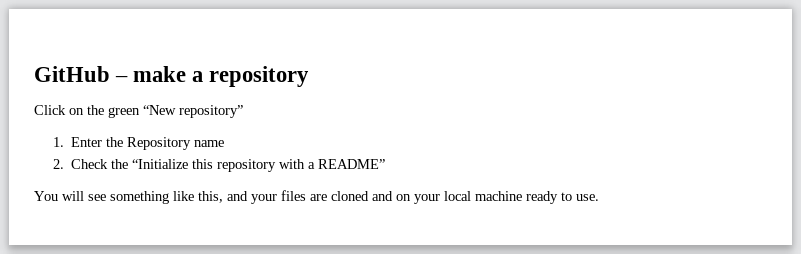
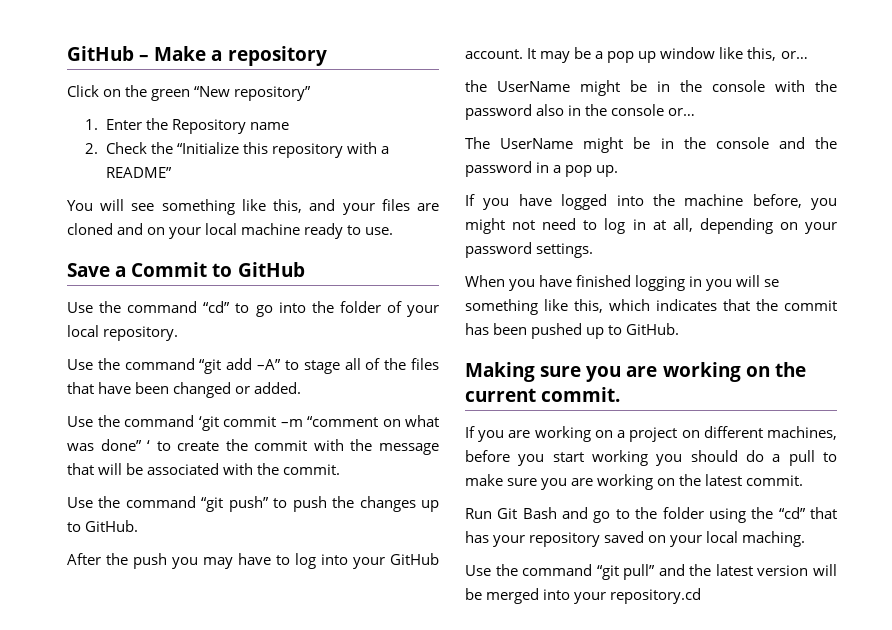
[133,66,187,82] make -> [154,46,207,61] Make
(599, 197) none -> [67,262,305,277] [67,301,439,317] [67,325,179,341] [67,358,439,374] [67,382,302,398] [67,415,439,431] [67,439,439,455] [67,463,341,475] [67,496,440,512] [67,520,139,532] [67,553,439,569] [465,47,808,63] [465,80,837,96] [465,104,696,120] [465,137,837,153] [465,161,619,177] [465,194,837,210] [465,218,837,234] [465,242,594,258] [465,275,780,291] [465,299,837,315] [465,323,680,339] [465,362,806,382] [465,387,621,402] [465,426,837,442] [465,450,837,466] [465,474,804,490] [465,507,837,523] [465,531,806,547] [465,564,837,580] [465,588,702,604] // Save a Commit to GitHub // Use the command “cd” to go into the folder of your local repository. // Use the command “git add –A” to stage all of the files that have been changed or added. // Use the command ‘git commit –m “comment on what was done” ‘ to create the commit with the message that will be associated with the commit. // Use the command “git push” to push the changes up to GitHub. // After the push you may have to log into your GitHub account. It may be a pop up window like this, or… // the UserName might be in the console with the password also in the console or… // The UserName might be in the console and the password in a pop up. // If you have logged into the machine before, you might not need to log in at all, depending on your password settings. // When you have finished logging in you will se something like this, which indicates that the commit has been pushed up to GitHub. // Making sure you are working on the current commit. // If you are working on a project on different machines, before you start working you should do a pull to make sure you are working on the latest commit. // Run Git Bash and go to the folder using the “cd” that has your repository saved on your local maching. // Use the command “git pull” and the latest version will be merged into your repository.cd

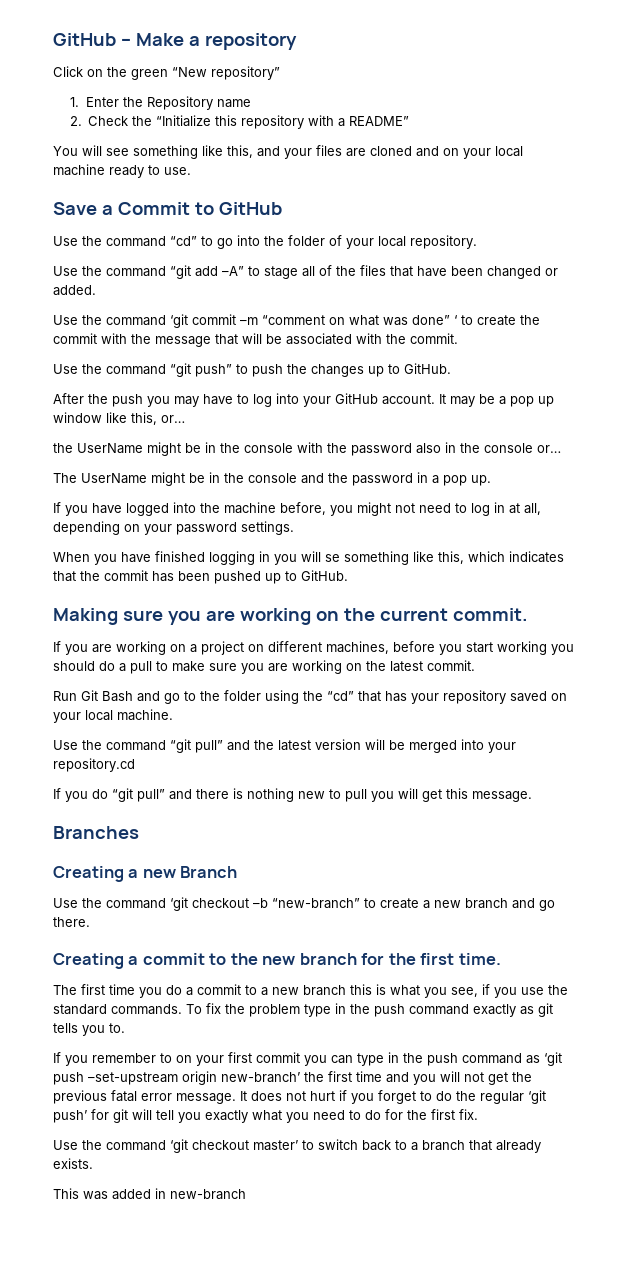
[742,531,806,547] maching. -> [117,709,173,721] machine.
(702, 596) none -> [53,788,532,802] [53,826,139,839] [53,866,238,882] [53,897,555,911] [53,917,90,927] [53,953,501,969] [53,984,568,998] [53,1003,553,1017] [53,1023,125,1036] [53,1052,562,1066] [53,1071,532,1085] [53,1090,546,1104] [53,1109,478,1123] [53,1139,541,1153] [53,1158,93,1169] [53,1188,246,1200] // If you do “git pull” and there is nothing new to pull you will get this message. // Branches // Creating a new Branch // Use the command ‘git checkout –b “new-branch” to create a new branch and go there. // Creating a commit to the new branch for the first time. // The first time you do a commit to a new branch this is what you see, if you use the standard commands. To fix the problem type in the push command exactly as git tells you to. // If you remember to on your first commit you can type in the push command as ‘git push –set-upstream origin new-branch’ the first time and you will not get the previous fatal error message. It does not hurt if you forget to do the regular ‘git push’ for git will tell you exactly what you need to do for the first fix. // Use the command ‘git checkout master’ to switch back to a branch that already exists. // This was added in new-branch

